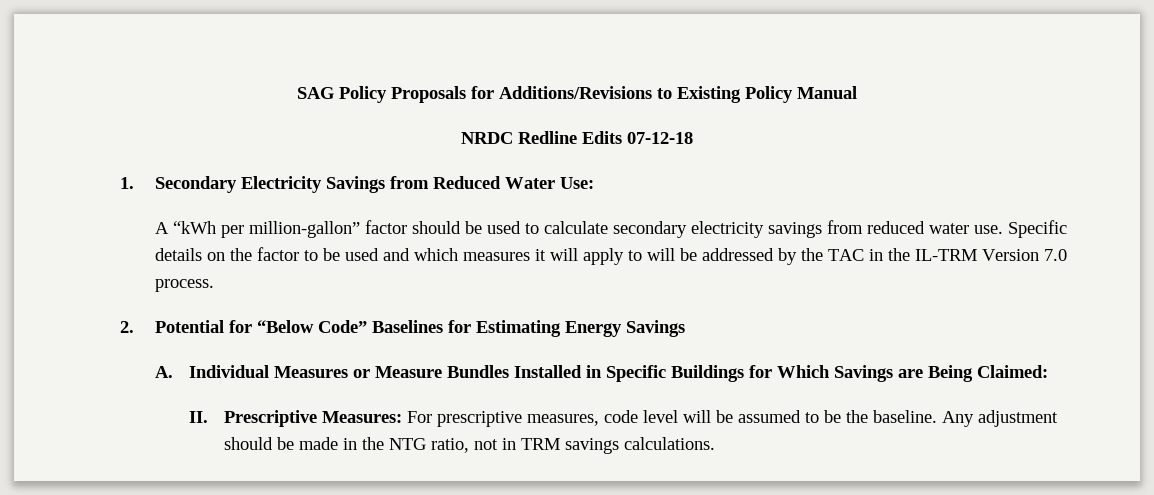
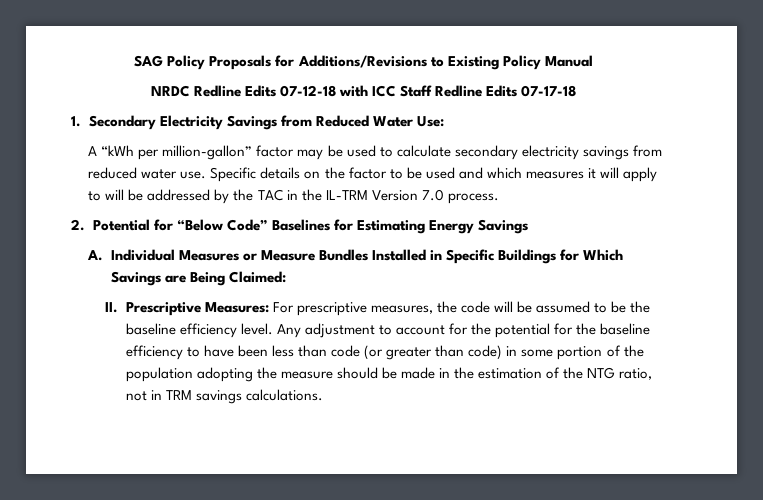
(693, 138) none -> [338,85,577,97] with ICC Staff Redline Edits 07-17-18
[411,221,461,234] should -> [297,149,324,160] may
[603,410,678,423] code level -> [437,301,491,313] the code
[872,410,1058,427] baseline. Any adjustment -> [125,323,651,338] [125,345,644,360] [125,367,333,382] baseline efficiency level. Any adjustment to account for the potential for the baseline efficiency to have been less than code (or greater than code) in some portion of the population adopting the measure
(384, 443) none -> [478,367,584,379] estimation of the

